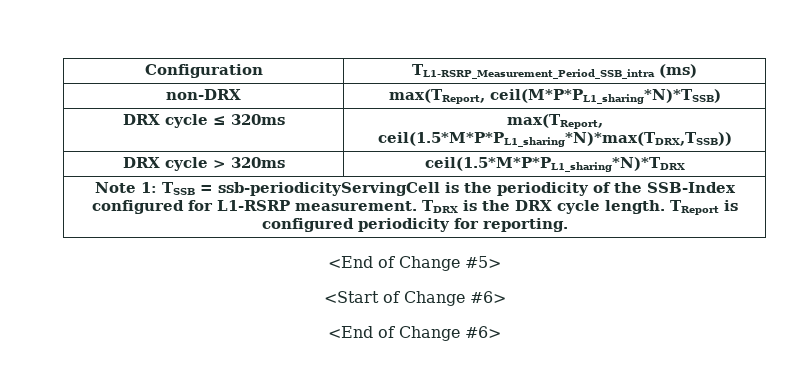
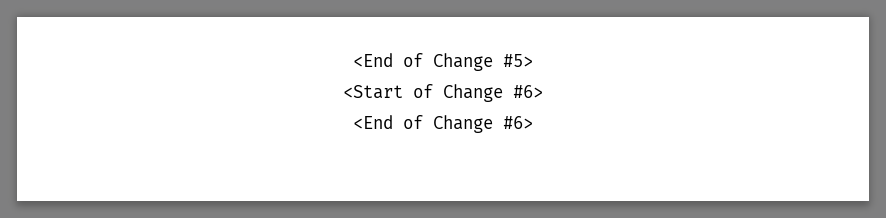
[144,64,263,78] [412,64,697,79] [166,89,241,100] [388,89,721,104] [122,114,285,128] [506,114,603,129] [377,132,732,147] [122,157,285,171] [424,157,685,172] [94,182,736,196] [91,200,738,215] [261,218,568,232] Configuration | TL1-RSRP_Measurement_Period_SSB_intra (ms) // non-DRX | max(TReport, ceil(M*P*PL1_sharing*N)*TSSB) // DRX cycle ≤ 320ms | max(TReport, ceil(1.5*M*P*PL1_sharing*N)*max(TDRX,TSSB)) // DRX cycle > 320ms | ceil(1.5*M*P*PL1_sharing*N)*TDRX // Note 1: TSSB = ssb-periodicityServingCell is the periodicity of the SSB-Index configured for L1-RSRP measurement. TDRX is the DRX cycle length. TReport is configured periodicity for reporting. // -> (353, 60) none

